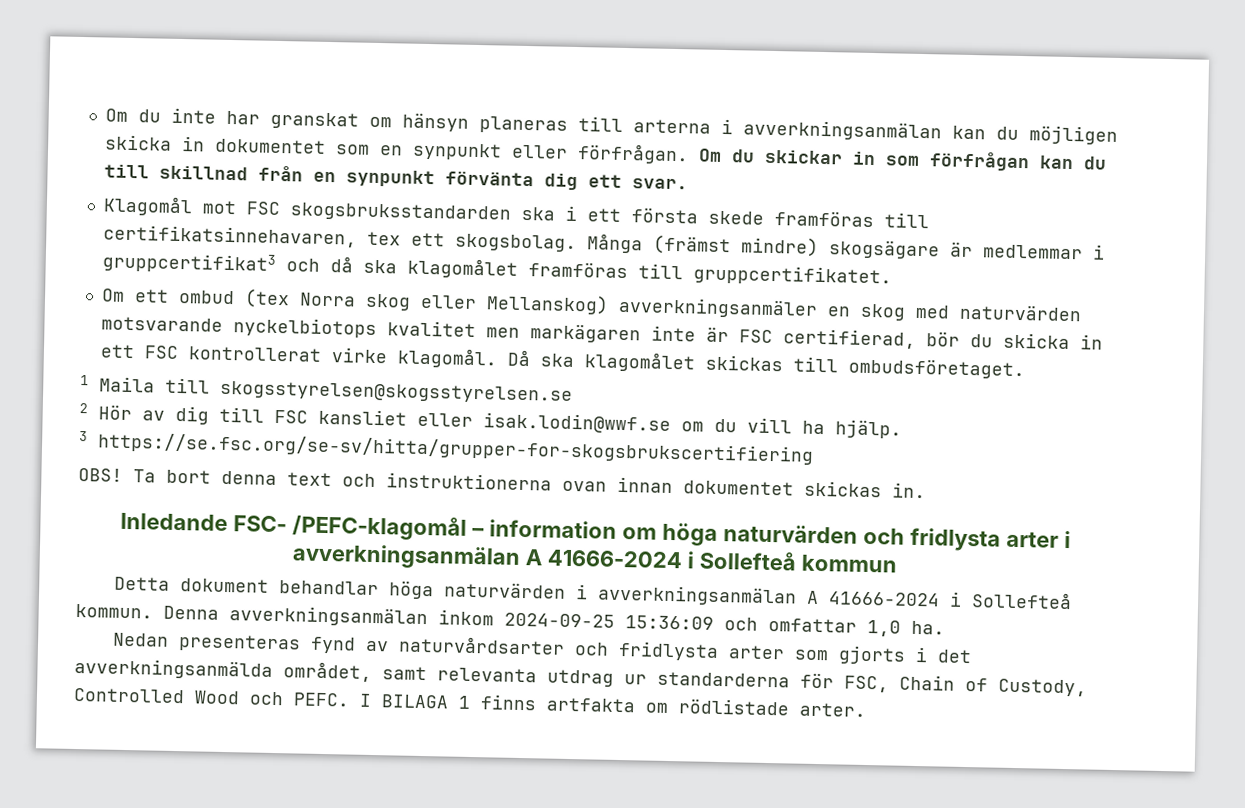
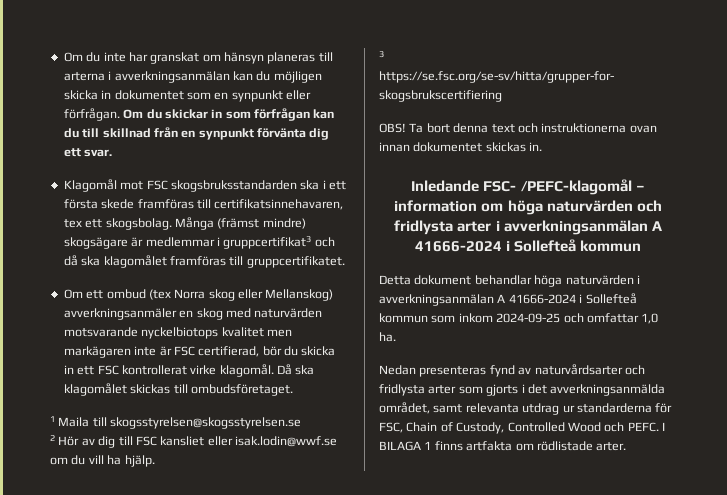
[75,603,428,628] kommun. Denna avverkningsanmälan -> [379,313,456,323] kommun som
[625,615,714,630] 15:36:09 -> (561, 318) none

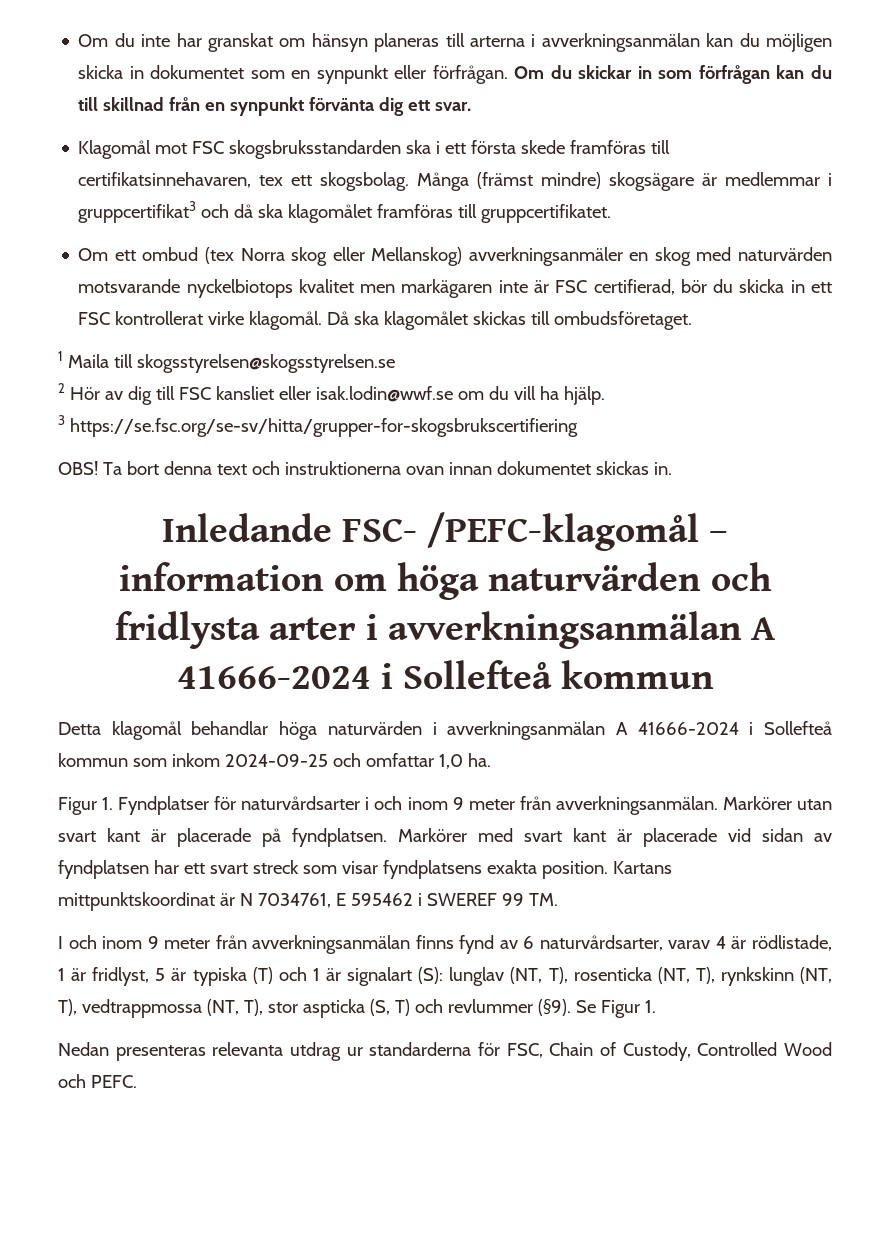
[414,275,472,285] dokument -> [111,721,182,740] klagomål
[379,364,645,377] [379,384,666,396] [379,402,463,414] Nedan presenteras fynd av naturvårdsarter och fridlysta arter som gjorts i det avverkningsanmälda området, samt -> [58,796,833,815] [58,828,832,847] [58,860,672,879] [58,892,558,911] [58,935,832,954] [58,967,833,986] [58,999,656,1018] [58,1042,206,1061] Figur 1. Fyndplatser för naturvårdsarter i och inom 9 meter från avverkningsanmälan. Markörer utan svart kant är placerade på fyndplatsen. Markörer med svart kant är placerade vid sidan av fyndplatsen har ett svart streck som visar fyndplatsens exakta position. Kartans mittpunktskoordinat är N 7034761, E 595462 i SWEREF 99 TM. // I och inom 9 meter från avverkningsanmälan finns fynd av 6 naturvårdsarter, varav 4 är rödlistade, 1 är fridlyst, 5 är typiska (T) och 1 är signalart (S): lunglav (NT, T), rosenticka (NT, T), rynkskinn (NT, T), vedtrappmossa (NT, T), stor aspticka (S, T) och revlummer (§9). Se Figur 1. // Nedan presenteras
[662,422,665,431] [379,441,627,451] I BILAGA 1 finns artfakta om rödlistade arter. -> (137, 1081) none

